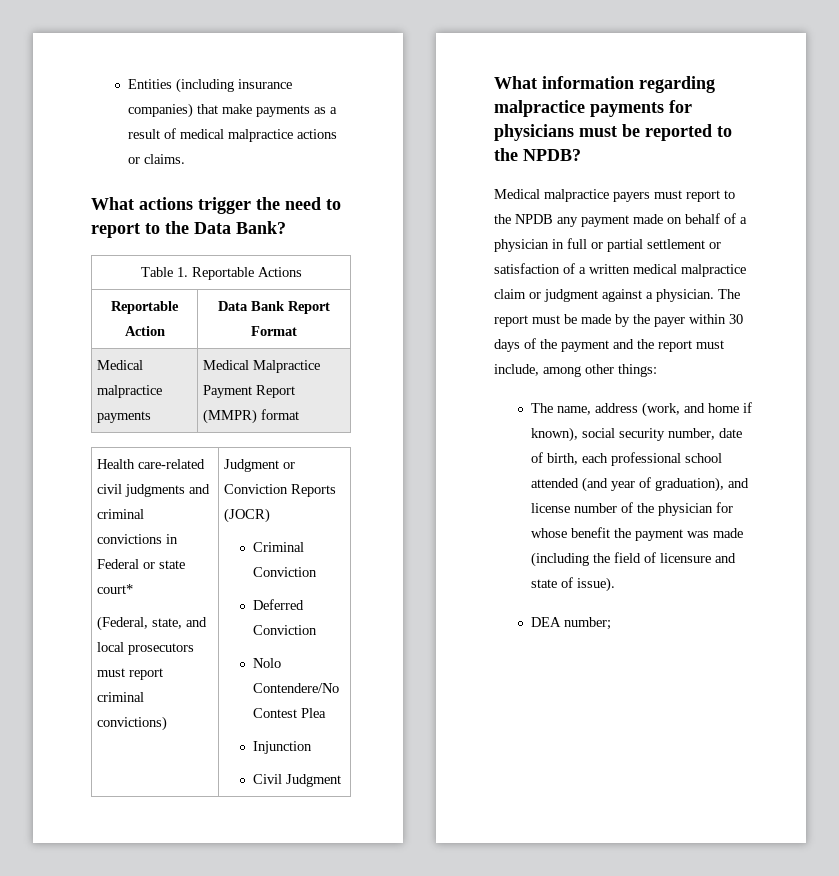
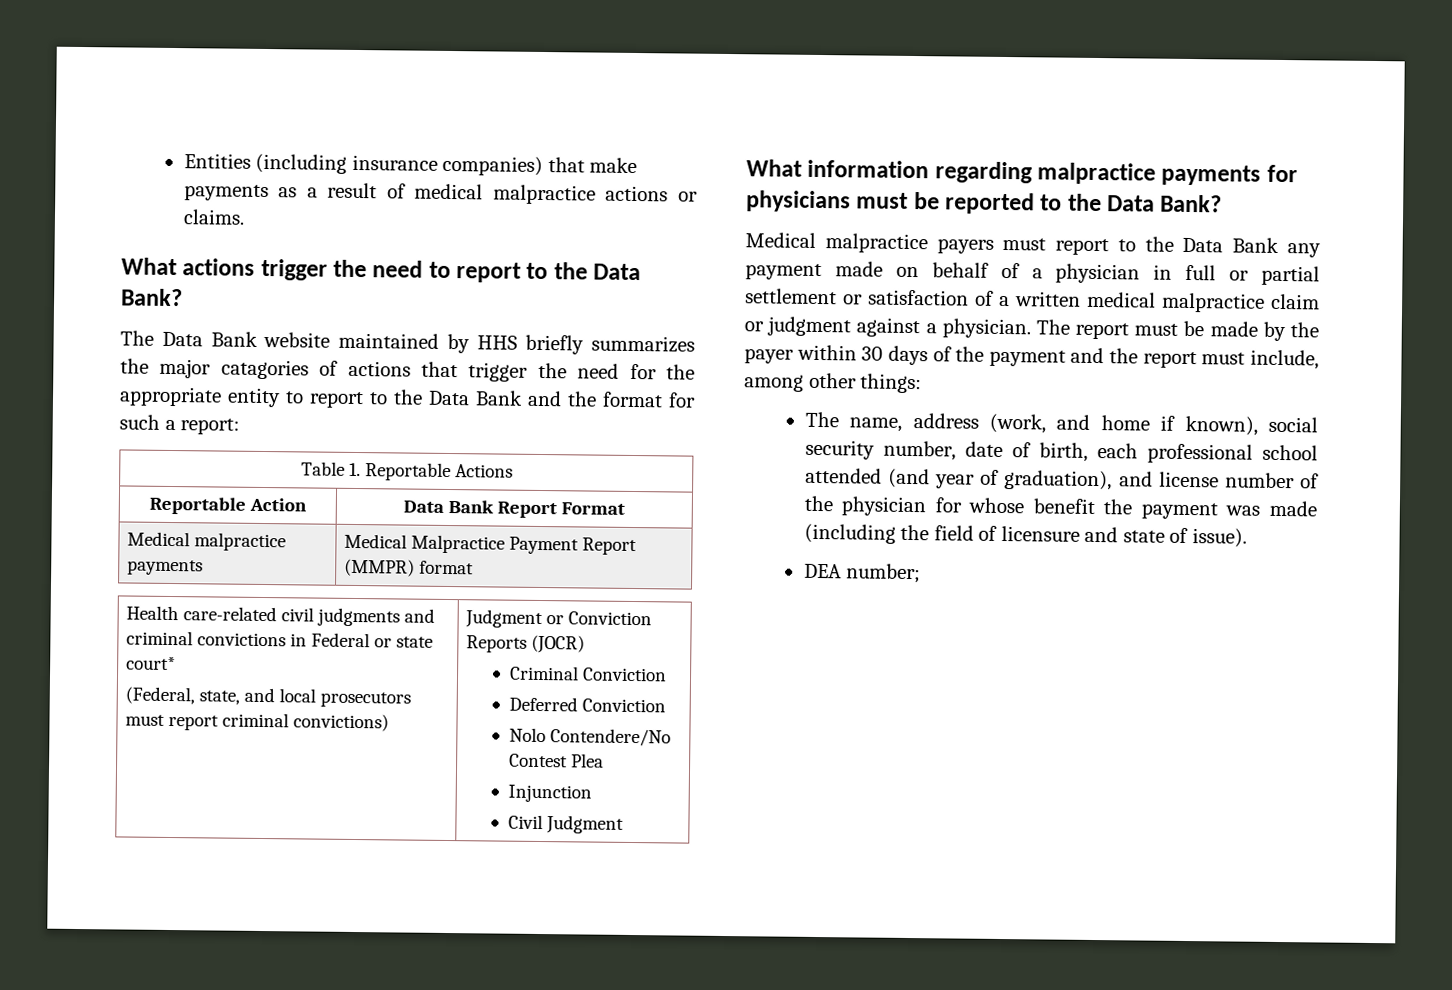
(286, 227) none -> [120,330,695,355] [120,358,695,382] [119,386,696,409] [119,414,241,435] // The Data Bank website maintained by HHS briefly summarizes the major catagories of actions that trigger the need for the appropriate entity to report to the Data Bank and the format for such a report:
[523,149,581,161] NPDB? -> [1107,194,1223,213] Data Bank?
[515,214,553,224] NPDB -> [1182,237,1280,253] Data Bank

